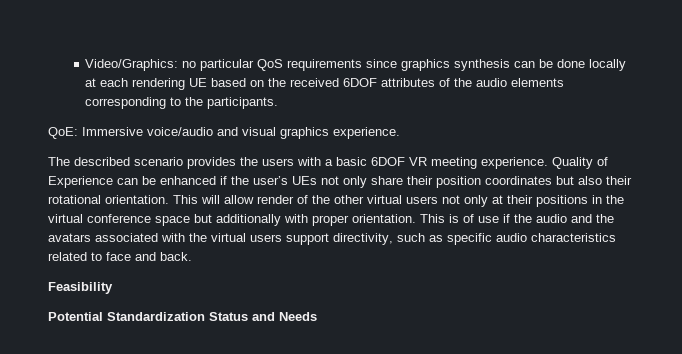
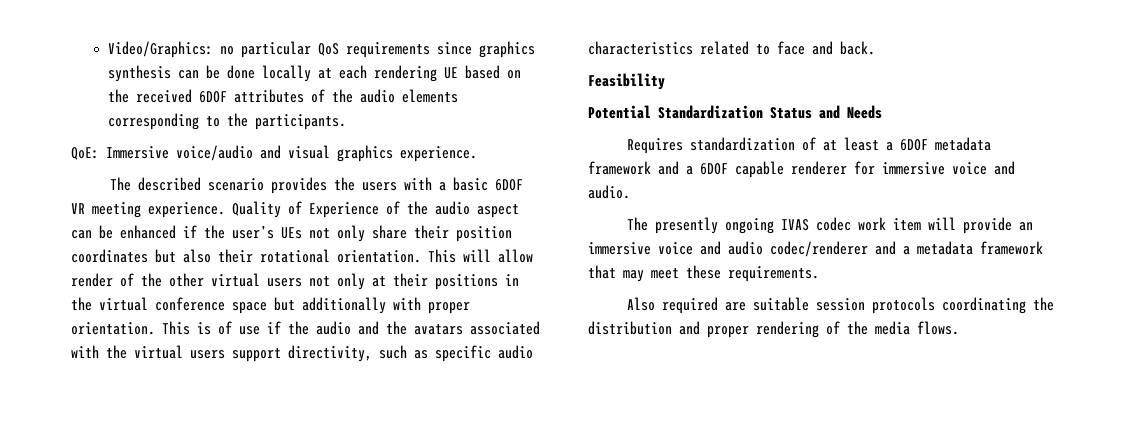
(113, 182) none -> [386,201,519,218] of the audio aspect
(317, 316) none -> [627,137,992,154] [588,161,1015,178] [588,185,630,199] [627,217,1034,234] [588,241,1043,257] [588,265,819,282] [627,297,1055,314] [588,321,959,338] // Requires standardization of at least a 6DOF metadata framework and a 6DOF capable renderer for immersive voice and audio. // The presently ongoing IVAS codec work item will provide an immersive voice and audio codec/renderer and a metadata framework that may meet these requirements. // Also required are suitable session protocols coordinating the distribution and proper rendering of the media flows.

